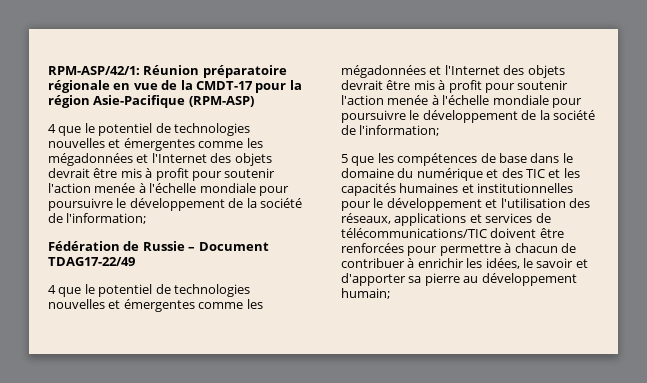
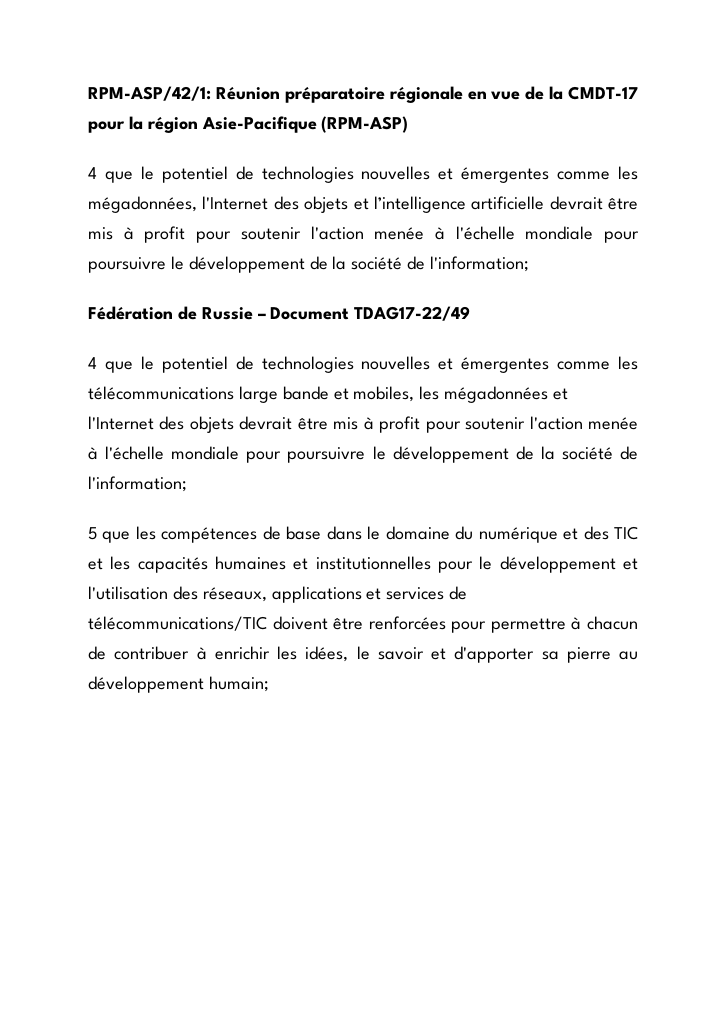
[48,153,272,166] mégadonnées et l'Internet des objets -> [88,196,545,213] mégadonnées, l'Internet des objets et l’intelligence artificielle
(263, 304) none -> [88,386,440,403] télécommunications large bande et mobiles, les

